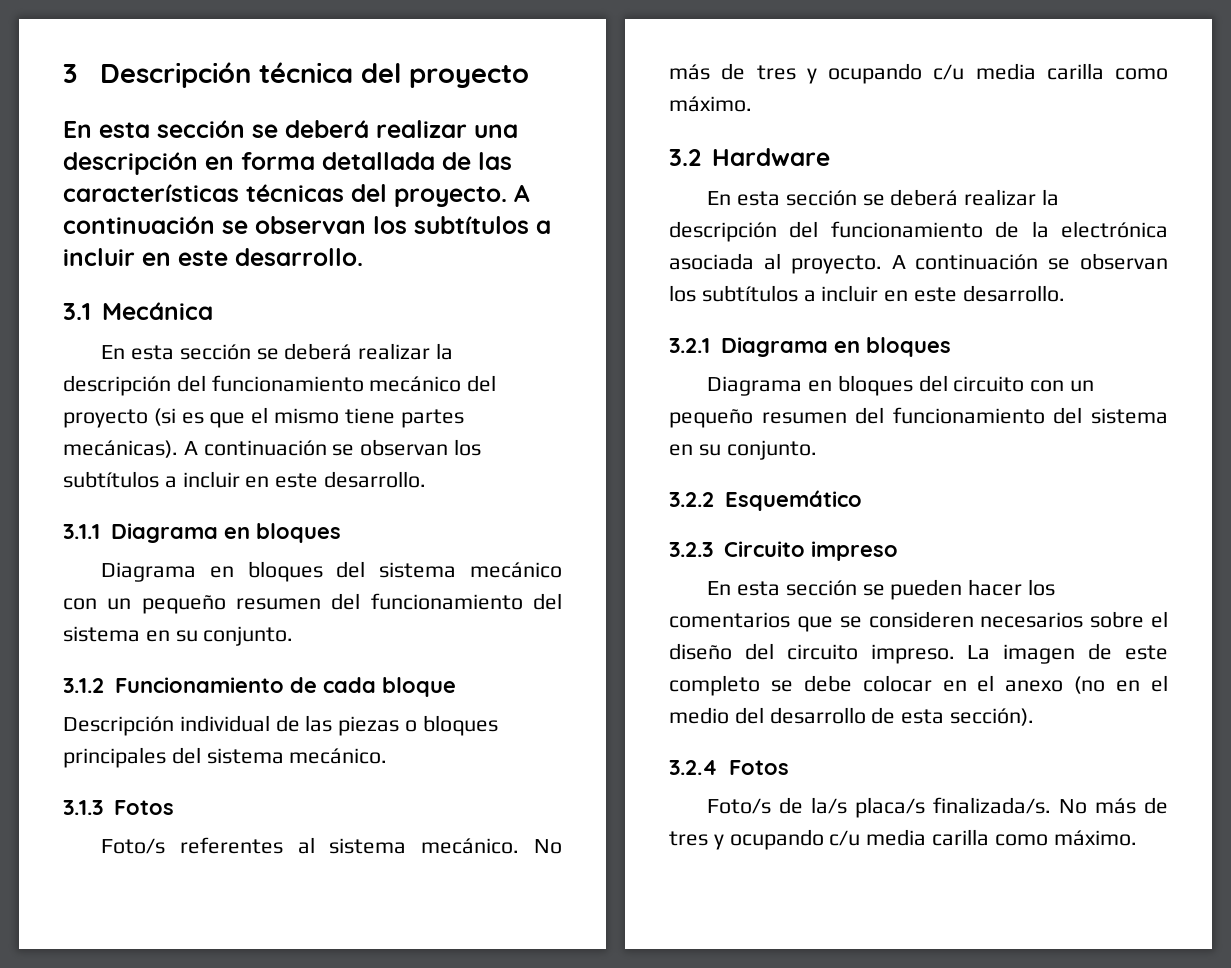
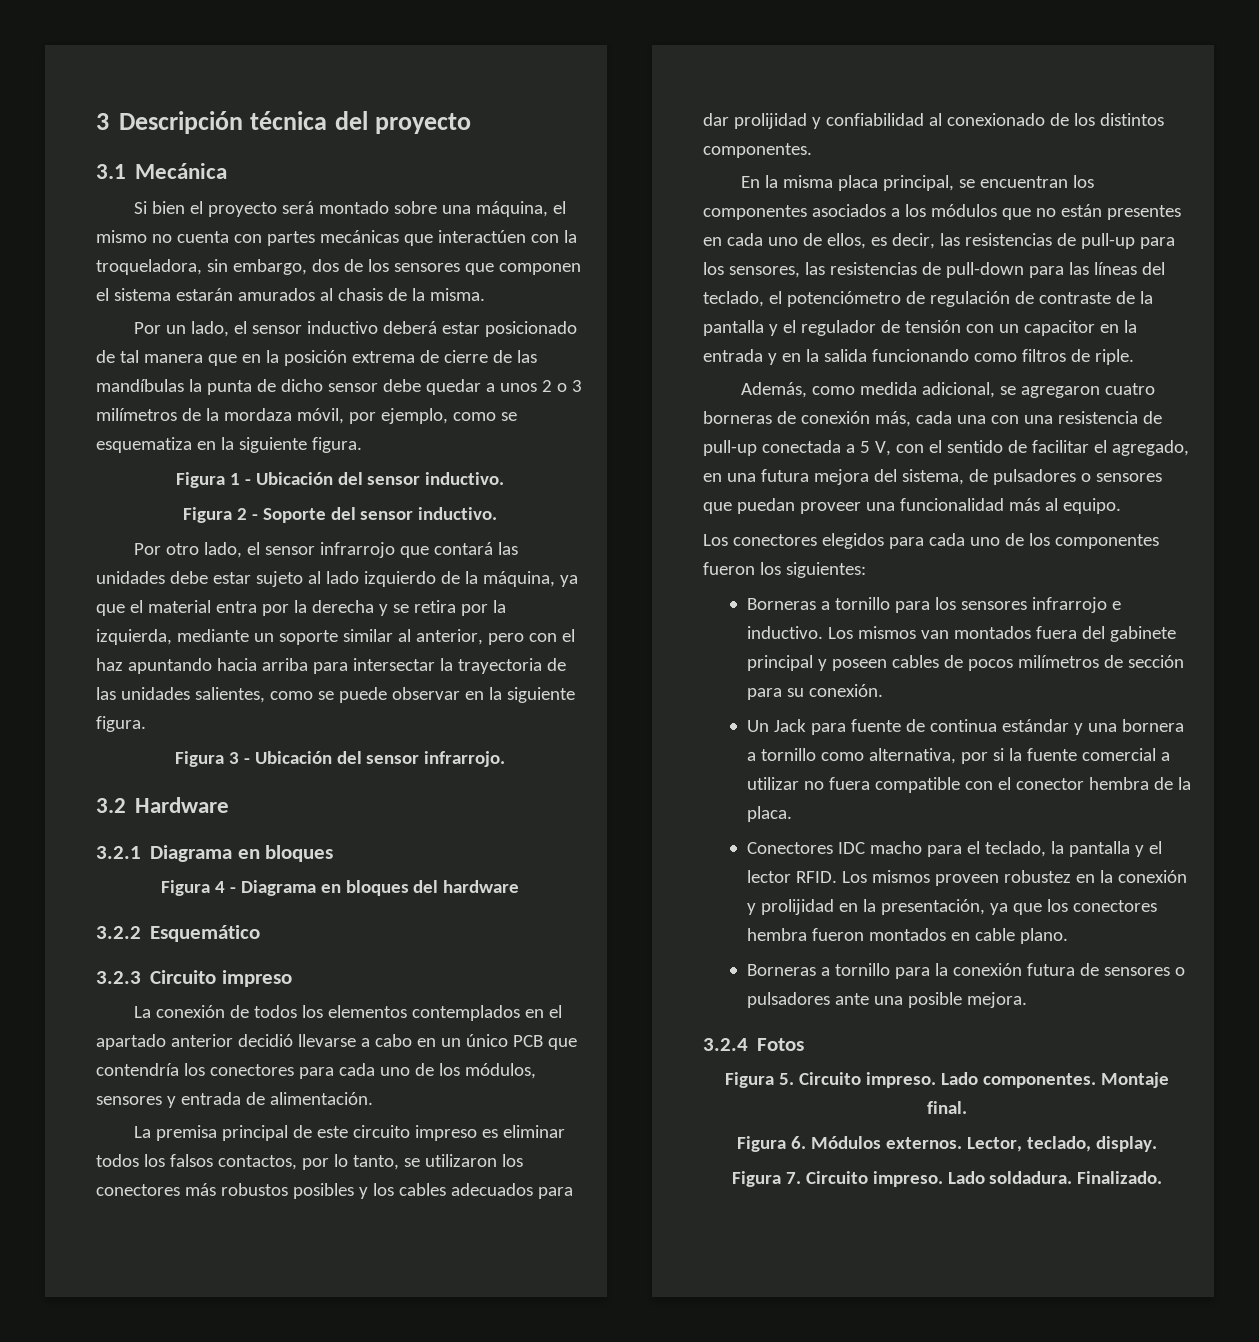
[63,120,518,138] [63,152,512,175] [63,184,530,207] [63,216,551,234] [63,248,363,266] [63,302,213,320] [101,343,454,360] [63,375,497,396] [63,407,464,428] [63,439,482,458] [63,471,427,488] [63,523,341,543] [101,561,563,582] [63,593,562,614] [63,626,294,646] [63,677,456,697] [63,715,498,736] [63,747,388,768] [63,800,174,815] [101,837,562,854] [669,63,1168,84] [669,96,752,112] [669,148,830,166] [707,189,1060,206] [669,221,1168,242] [669,253,1168,274] [669,285,1065,302] [669,337,951,357] [707,375,1095,396] [669,407,1168,428] [669,440,817,460] En esta sección se deberá realizar una descripción en forma detallada de las características técnicas del proyecto. A continuación se observan los subtítulos a incluir en este desarrollo. // 3.1 Mecánica // En esta sección se deberá realizar la descripción del funcionamiento mecánico del proyecto (si es que el mismo tiene partes mecánicas). A continuación se observan los subtítulos a incluir en este desarrollo. // 3.1.1 Diagrama en bloques // Diagrama en bloques del sistema mecánico con un pequeño resumen del funcionamiento del sistema en su conjunto. // 3.1.2 Funcionamiento de cada bloque // Descripción individual de las piezas o bloques principales del sistema mecánico. // 3.1.3 Fotos // Foto/s referentes al sistema mecánico. No más de tres y ocupando c/u media carilla como máximo. // 3.2 Hardware // En esta sección se deberá realizar la descripción del funcionamiento de la electrónica asociada al proyecto. A continuación se observan los subtítulos a incluir en este desarrollo. // 3.2.1 Diagrama en bloques // Diagrama en bloques del circuito con un pequeño resumen del funcionamiento del sistema en su conjunto. -> [96,163,228,179] [134,201,567,217] [96,230,577,246] [96,259,581,275] [96,288,485,301] [134,321,578,337] [96,350,537,366] [96,379,582,395] [96,408,517,424] [96,437,362,453] [175,472,505,488] [182,507,498,523] [134,542,519,558] [96,571,578,587] [96,600,506,616] [96,629,575,645] [96,658,566,674] [96,687,575,703] [96,716,146,732] [174,751,506,767] [96,797,230,813] [96,845,334,862] [160,880,520,896] 3.1 Mecánica // Si bien el proyecto será montado sobre una máquina, el mismo no cuenta con partes mecánicas que interactúen con la troqueladora, sin embargo, dos de los sensores que componen el sistema estarán amurados al chasis de la misma. // Por un lado, el sensor inductivo deberá estar posicionado de tal manera que en la posición extrema de cierre de las mandíbulas la punta de dicho sensor debe quedar a unos 2 o 3 milímetros de la mordaza móvil, por ejemplo, como se esquematiza en la siguiente figura. // Figura 1 - Ubicación del sensor inductivo. // Figura 2 - Soporte del sensor inductivo. // Por otro lado, el sensor infrarrojo que contará las unidades debe estar sujeto al lado izquierdo de la máquina, ya que el material entra por la derecha y se retira por la izquierda, mediante un soporte similar al anterior, pero con el haz apuntando hacia arriba para intersectar la trayectoria de las unidades salientes, como se puede observar en la siguiente figura. // Figura 3 - Ubicación del sensor infrarrojo. // 3.2 Hardware // 3.2.1 Diagrama en bloques // Figura 4 - Diagrama en bloques del hardware
[707,579,1056,600] [669,611,1168,632] [669,643,1168,664] [669,675,1168,696] [669,707,1035,726] [669,760,789,775] [707,797,1168,818] [669,829,1137,850] En esta sección se pueden hacer los comentarios que se consideren necesarios sobre el diseño del circuito impreso. La imagen de este completo se debe colocar en el anexo (no en el medio del desarrollo de esta sección). // 3.2.4 Fotos // Foto/s de la/s placa/s finalizada/s. No más de tres y ocupando c/u media carilla como máximo. -> [134,1005,563,1021] [96,1034,577,1050] [96,1063,536,1079] [96,1092,373,1108] [134,1125,566,1141] [96,1154,523,1170] [96,1183,573,1199] [703,113,1164,129] [703,143,812,158] [741,175,1095,191] [703,204,1181,220] [703,233,1175,249] [703,262,1165,278] [703,291,1153,307] [703,320,1137,336] [703,349,1134,365] [741,382,1156,398] [703,411,1162,427] [703,440,1189,456] [703,469,1162,485] [703,498,1121,514] [703,533,1159,549] [703,562,866,578] [746,597,1121,613] [746,626,1176,642] [746,655,1184,671] [746,684,883,700] [746,719,1184,735] [746,748,1170,764] [746,777,1191,793] [746,806,792,822] [746,841,1162,857] [746,870,1187,886] [746,899,1157,915] [746,928,1068,944] [746,963,1185,979] [746,992,1027,1008] [703,1038,805,1051] [725,1072,1169,1088] [927,1101,967,1114] [737,1136,1157,1152] [731,1171,1163,1187] La conexión de todos los elementos contemplados en el apartado anterior decidió llevarse a cabo en un único PCB que contendría los conectores para cada uno de los módulos, sensores y entrada de alimentación. // La premisa principal de este circuito impreso es eliminar todos los falsos contactos, por lo tanto, se utilizaron los conectores más robustos posibles y los cables adecuados para dar prolijidad y confiabilidad al conexionado de los distintos componentes. // En la misma placa principal, se encuentran los componentes asociados a los módulos que no están presentes en cada uno de ellos, es decir, las resistencias de pull-up para los sensores, las resistencias de pull-down para las líneas del teclado, el potenciómetro de regulación de contraste de la pantalla y el regulador de tensión con un capacitor en la entrada y en la salida funcionando como filtros de riple. // Además, como medida adicional, se agregaron cuatro borneras de conexión más, cada una con una resistencia de pull-up conectada a 5 V, con el sentido de facilitar el agregado, en una futura mejora del sistema, de pulsadores o sensores que puedan proveer una funcionalidad más al equipo. // Los conectores elegidos para cada uno de los componentes fueron los siguientes: // Borneras a tornillo para los sensores infrarrojo e inductivo. Los mismos van montados fuera del gabinete principal y poseen cables de pocos milímetros de sección para su conexión. // Un Jack para fuente de continua estándar y una bornera a tornillo como alternativa, por si la fuente comercial a utilizar no fuera compatible con el conector hembra de la placa. // Conectores IDC macho para el teclado, la pantalla y el lector RFID. Los mismos proveen robustez en la conexión y prolijidad en la presentación, ya que los conectores hembra fueron montados en cable plano. // Borneras a tornillo para la conexión futura de sensores o pulsadores ante una posible mejora. // 3.2.4 Fotos // Figura 5. Circuito impreso. Lado componentes. Montaje final. // Figura 6. Módulos externos. Lector, teclado, display. // Figura 7. Circuito impreso. Lado soldadura. Finalizado.

